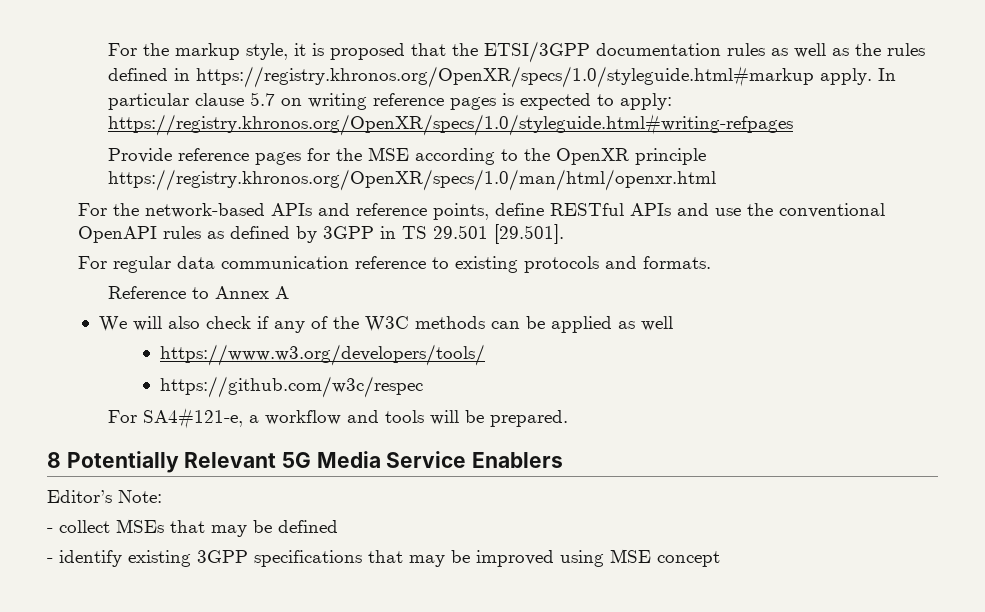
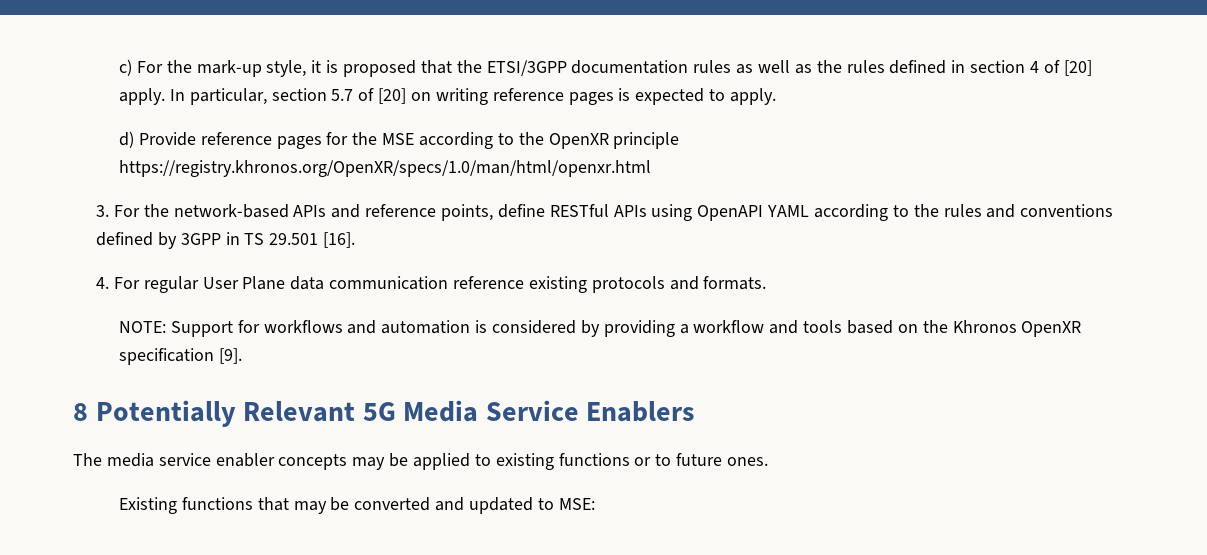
[108,43,241,60] For the markup -> [118,59,262,77] c) For the mark-up
[196,66,897,88] [108,92,276,110] https://registry.khronos.org/OpenXR/specs/1.0/styleguide.html#markup apply. In particular clause 5.7 -> [970,60,1092,76] [118,88,407,105] section 4 of [20] apply. In particular, section 5.7 of [20]
[620,93,673,110] [108,114,794,136] apply: https://registry.khronos.org/OpenXR/specs/1.0/styleguide.html#writing-refpages // -> [729,88,776,105] [118,131,134,148] apply. // d)
(717, 180) none -> [95,205,109,217] 3.
[676,203,885,218] [77,226,224,243] and use the conventional OpenAPI rules as -> [651,204,1114,221] using OpenAPI YAML according to the rules and conventions
[493,224,564,244] [77,256,171,273] [29.501]. // For regular -> [323,232,356,248] [95,276,286,293] [16]. // 4. For regular User Plane
[431,257,449,269] to -> (524, 282) none
[108,286,290,299] [98,316,673,333] [160,344,486,366] [160,376,424,398] [108,408,569,429] Reference to Annex A // We will also check if any of the W3C methods can be applied as well // https://www.w3.org/developers/tools/ // https://github.com/w3c/respec // For SA4#121-e, a workflow and tools will be prepared. -> [118,320,1082,337] [118,348,242,365] NOTE: Support for workflows and automation is considered by providing a workflow and tools based on the Khronos OpenXR specification [9].
[47,490,162,503] [47,519,338,537] [47,549,720,567] Editor’s Note: // - collect MSEs that may be defined // - identify existing 3GPP specifications that may be improved using MSE concept -> [73,453,769,470] [118,497,595,514] The media service enabler concepts may be applied to existing functions or to future ones. // Existing functions that may be converted and updated to MSE:

